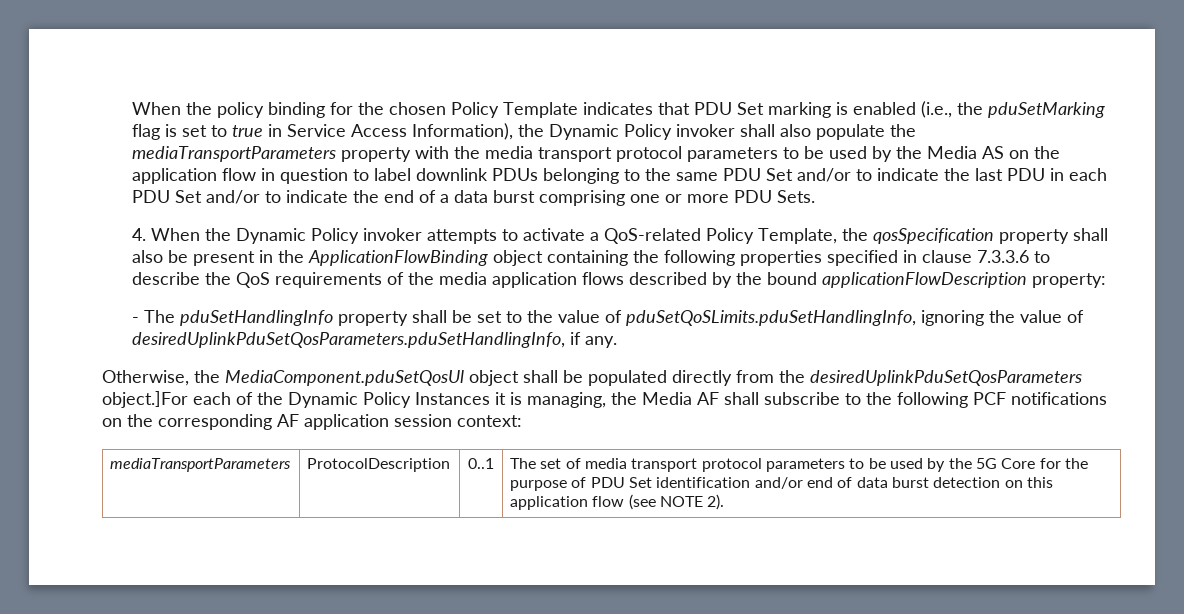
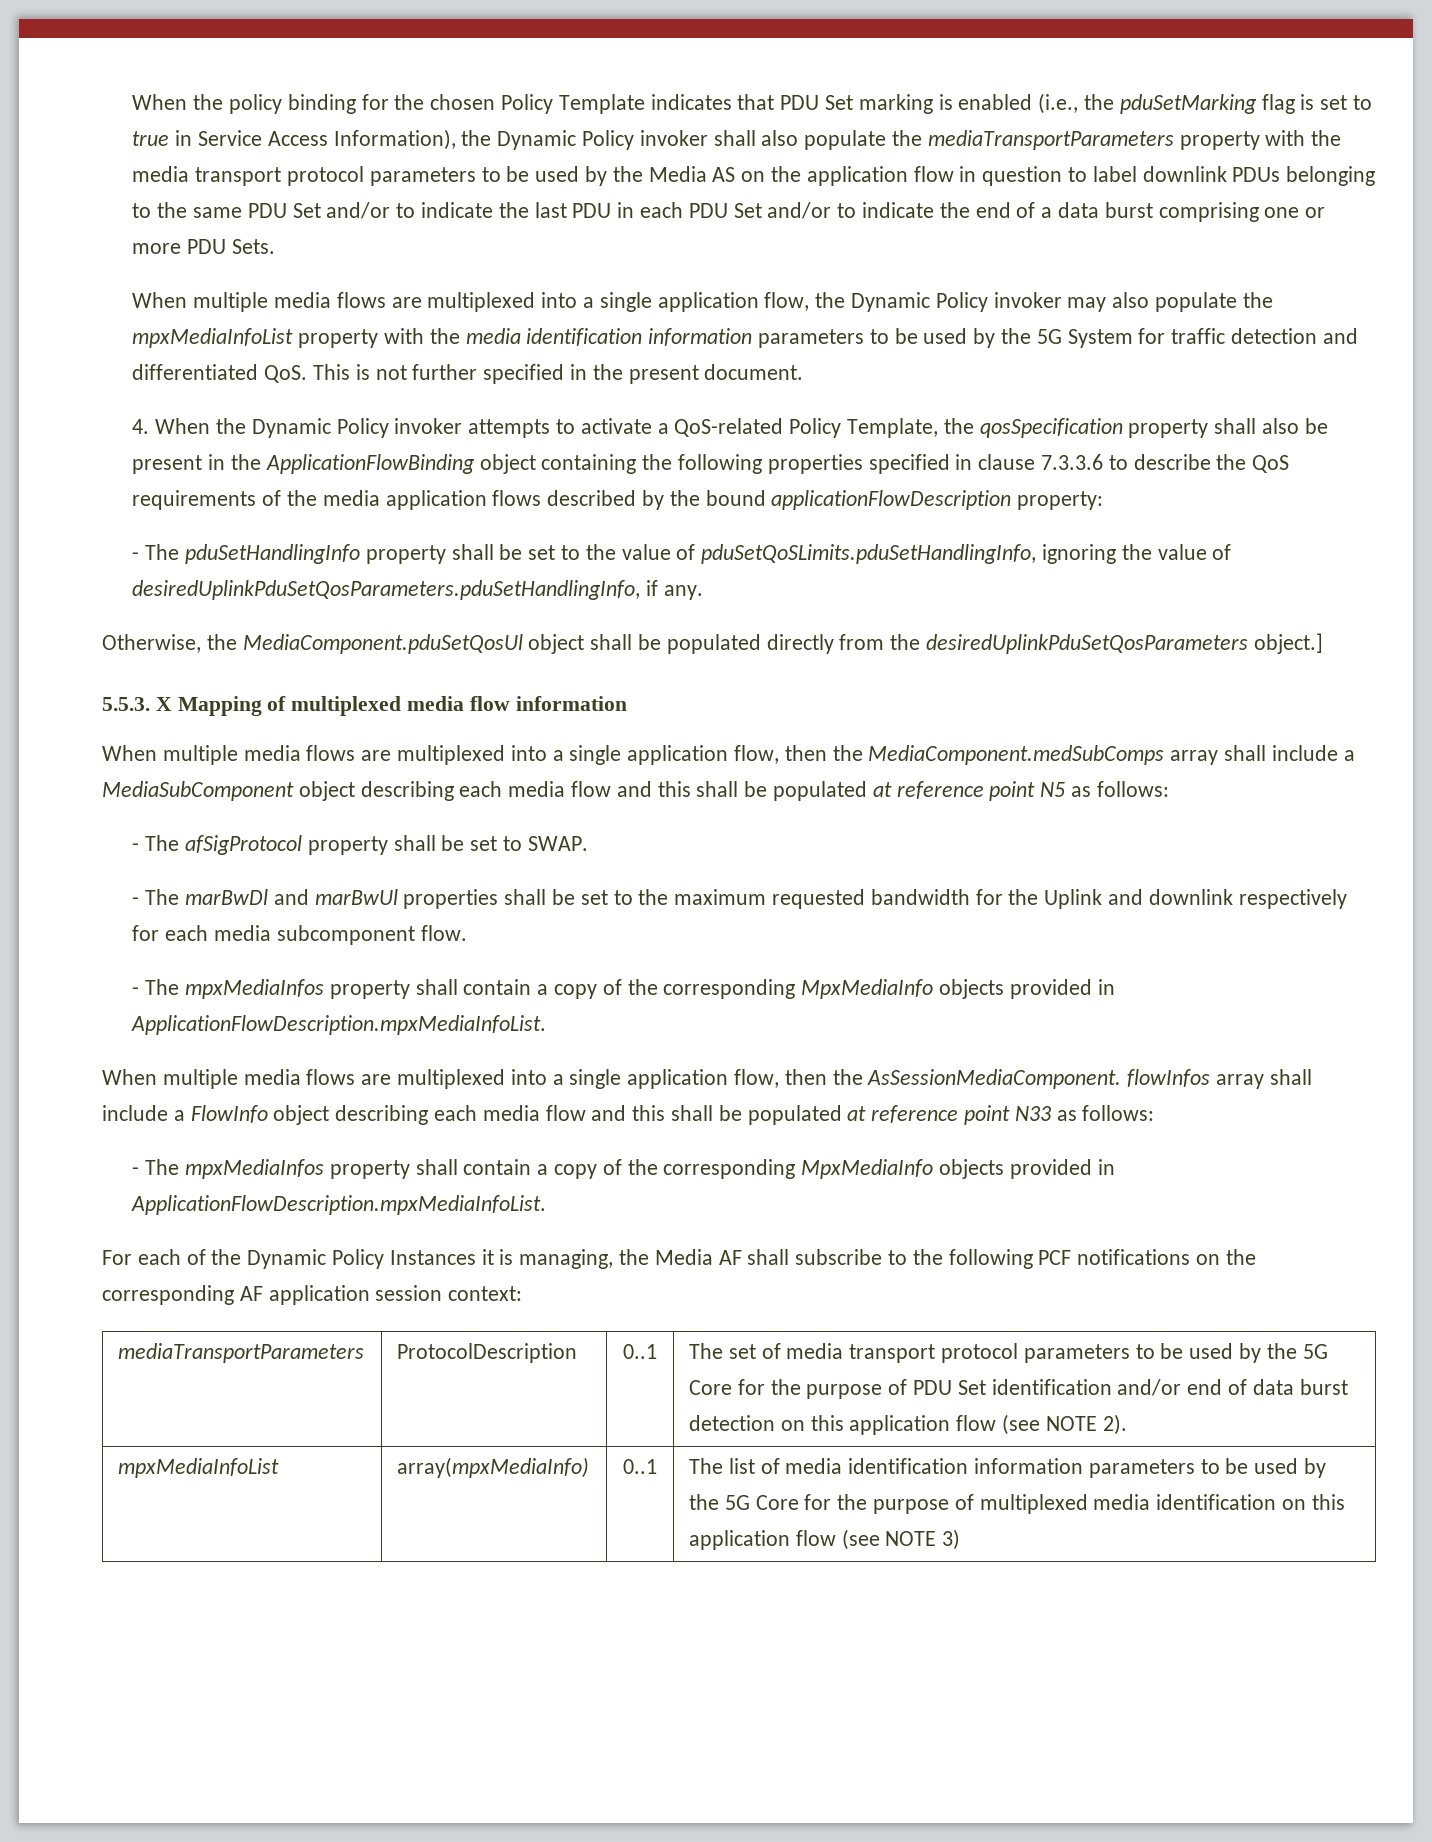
(815, 196) none -> [132,292,1273,312] [132,328,1358,348] [132,364,804,384] // When multiple media flows are multiplexed into a single application flow, the Dynamic Policy invoker may also populate the mpxMediaInfoList property with the media identification information parameters to be used by the 5G System for traffic detection and differentiated QoS. This is not further specified in the present document.
[102,391,188,408] object.]For -> [1253,633,1323,654] [102,696,627,716] [102,745,1355,765] [102,781,1169,801] [132,835,588,855] [132,889,1347,909] [132,925,467,945] [132,979,1115,999] [131,1015,547,1035] [102,1069,1312,1089] [102,1105,1155,1125] [132,1159,1115,1179] [131,1195,547,1215] [102,1250,132,1265] object.] // 5.5.3. X Mapping of multiplexed media flow information // When multiple media flows are multiplexed into a single application flow, then the MediaComponent.medSubComps array shall include a MediaSubComponent object describing each media flow and this shall be populated at reference point N5 as follows: // - The afSigProtocol property shall be set to SWAP. // - The marBwDl and marBwUl properties shall be set to the maximum requested bandwidth for the Uplink and downlink respectively for each media subcomponent flow. // - The mpxMediaInfos property shall contain a copy of the corresponding MpxMediaInfo objects provided in ApplicationFlowDescription.mpxMediaInfoList. // When multiple media flows are multiplexed into a single application flow, then the AsSessionMediaComponent. flowInfos array shall include a FlowInfo object describing each media flow and this shall be populated at reference point N33 as follows: // - The mpxMediaInfos property shall contain a copy of the corresponding MpxMediaInfo objects provided in ApplicationFlowDescription.mpxMediaInfoList. // For
(725, 502) none -> [118,1458,280,1478] [397,1457,590,1478] [623,1459,657,1474] [689,1458,1327,1478] [689,1494,1345,1514] [689,1529,961,1550] // mpxMediaInfoList | array(mpxMediaInfo) | 0..1 | The list of media identification information parameters to be used by the 5G Core for the purpose of multiplexed media identification on this application flow (see NOTE 3)

